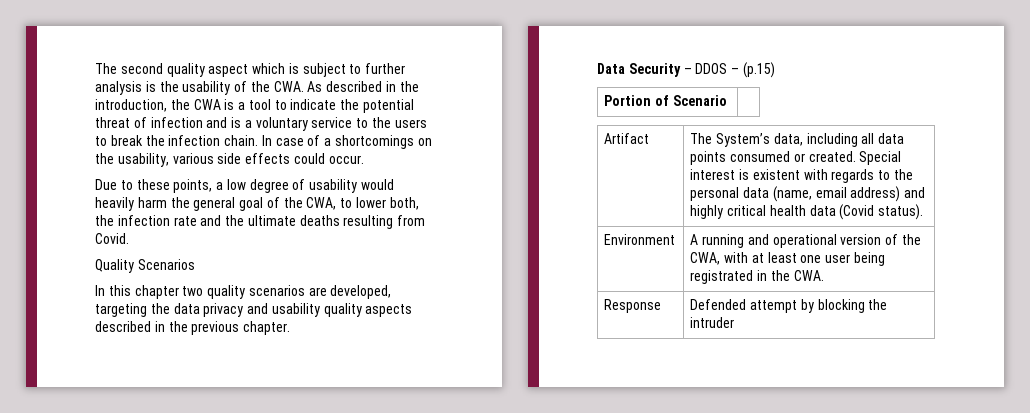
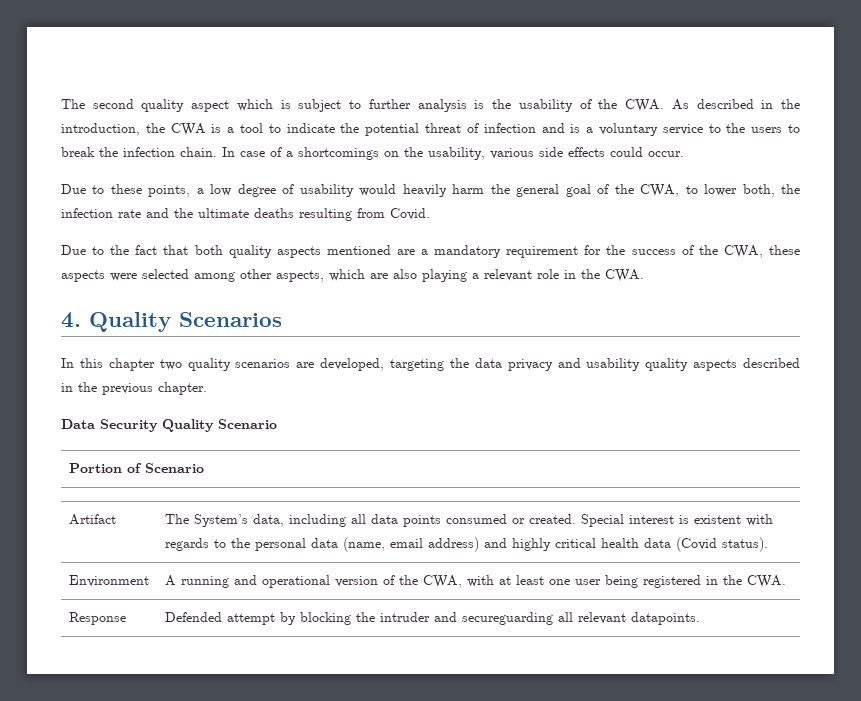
(129, 238) none -> [61,245,800,258] [61,269,644,282] [61,312,81,328] Due to the fact that both quality aspects mentioned are a mandatory requirement for the success of the CWA, these aspects were selected among other aspects, which are also playing a relevant role in the CWA. // 4.
[683,62,775,78] – DDOS – (p.15) -> [162,419,277,432] Quality Scenario
[690,270,754,284] registrated -> [642,575,701,588] registered
(735, 322) none -> [433,612,700,625] and secureguarding all relevant datapoints.

